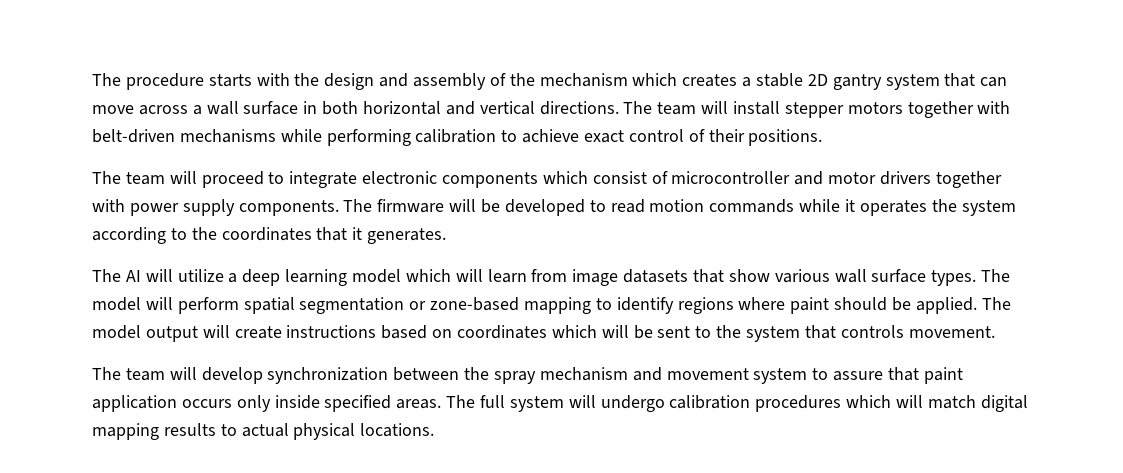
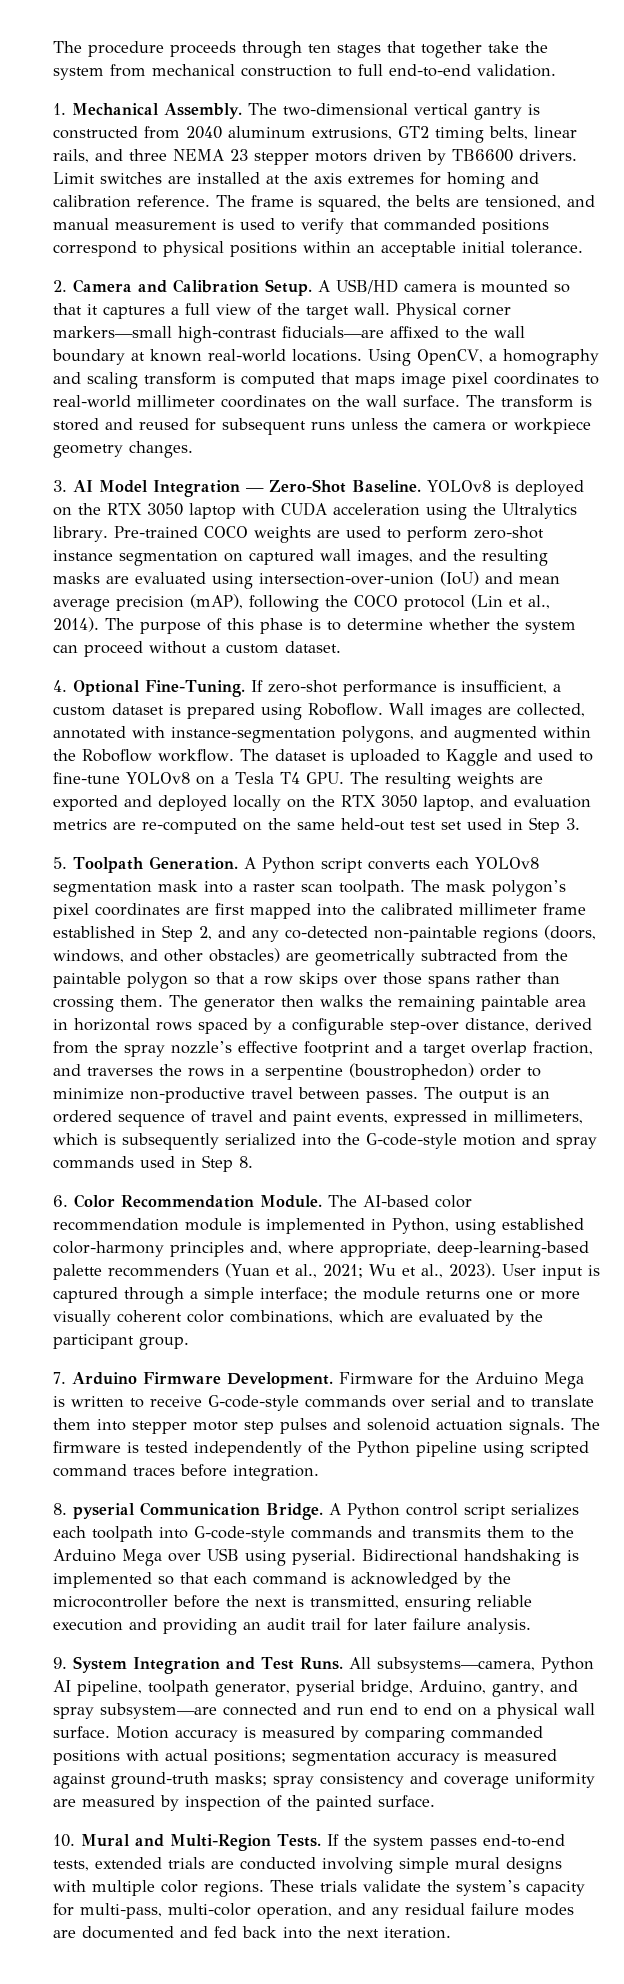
[208,73,1008,90] [92,101,1011,118] [92,129,823,146] [92,171,1002,188] [92,199,1016,216] [92,227,447,244] [92,269,1011,286] [92,297,1011,314] [92,325,995,342] [92,367,963,384] [92,395,1028,412] [92,423,435,440] starts with the design and assembly of the mechanism which creates a stable 2D gantry system that can move across a wall surface in both horizontal and vertical directions. The team will install stepper motors together with belt-driven mechanisms while performing calibration to achieve exact control of their positions. // The team will proceed to integrate electronic components which consist of microcontroller and motor drivers together with power supply components. The firmware will be developed to read motion commands while it operates the system according to the coordinates that it generates. // The AI will utilize a deep learning model which will learn from image datasets that show various wall surface types. The model will perform spatial segmentation or zone-based mapping to identify regions where paint should be applied. The model output will create instructions based on coordinates which will be sent to the system that controls movement. // The team will develop synchronization between the spray mechanism and movement system to assure that paint application occurs only inside specified areas. The full system will undergo calibration procedures which will match digital mapping results to actual physical locations. -> [170,41,548,58] [53,64,556,80] [53,103,540,120] [53,126,577,143] [53,149,577,165] [53,172,539,189] [53,195,595,212] [53,218,549,234] [53,241,583,257] [53,279,570,296] [53,303,511,320] [53,326,525,343] [52,349,599,366] [53,372,599,389] [53,395,592,408] [53,418,591,435] [53,441,193,458] [53,479,584,497] [53,502,577,520] [53,526,544,543] [53,549,548,566] [53,571,560,589] [53,594,550,612] [53,617,576,634] [53,641,341,657] [53,680,561,697] [53,703,585,720] [53,726,591,743] [53,749,593,766] [53,772,543,789] [53,795,591,811] [53,817,580,834] [53,856,539,873] [53,880,566,897] [53,903,586,919] [53,925,596,943] [53,948,568,966] [53,972,560,989] [53,995,586,1012] [53,1018,592,1035] [53,1041,593,1058] [53,1063,541,1080] [53,1087,550,1103] [53,1110,583,1127] [53,1133,597,1150] [53,1155,253,1172] [53,1194,472,1208] [53,1218,584,1235] [53,1241,589,1258] [53,1263,600,1280] [53,1287,580,1304] [53,1310,543,1326] [53,1334,189,1350] [53,1372,584,1389] [53,1395,594,1411] [53,1418,600,1435] [53,1441,589,1458] [53,1464,319,1481] [53,1502,579,1520] [53,1526,574,1542] [53,1548,579,1566] [53,1572,511,1589] [53,1595,532,1612] [53,1618,531,1635] [53,1656,594,1674] [53,1680,578,1697] [53,1703,595,1719] [53,1726,543,1743] [53,1749,557,1766] [53,1772,595,1789] [53,1795,435,1811] [53,1834,565,1851] [53,1857,562,1874] [53,1880,585,1897] [53,1903,574,1919] [53,1926,451,1939] proceeds through ten stages that together take the system from mechanical construction to full end-to-end validation. // 1. Mechanical Assembly. The two-dimensional vertical gantry is constructed from 2040 aluminum extrusions, GT2 timing belts, linear rails, and three NEMA 23 stepper motors driven by TB6600 drivers. Limit switches are installed at the axis extremes for homing and calibration reference. The frame is squared, the belts are tensioned, and manual measurement is used to verify that commanded positions correspond to physical positions within an acceptable initial tolerance. // 2. Camera and Calibration Setup. A USB/HD camera is mounted so that it captures a full view of the target wall. Physical corner markers—small high-contrast fiducials—are affixed to the wall boundary at known real-world locations. Using OpenCV, a homography and scaling transform is computed that maps image pixel coordinates to real-world millimeter coordinates on the wall surface. The transform is stored and reused for subsequent runs unless the camera or workpiece geometry changes. // 3. AI Model Integration — Zero-Shot Baseline. YOLOv8 is deployed on the RTX 3050 laptop with CUDA acceleration using the Ultralytics library. Pre-trained COCO weights are used to perform zero-shot instance segmentation on captured wall images, and the resulting masks are evaluated using intersection-over-union (IoU) and mean average precision (mAP), following the COCO protocol (Lin et al., 2014). The purpose of this phase is to determine whether the system can proceed without a custom dataset. // 4. Optional Fine-Tuning. If zero-shot performance is insufficient, a custom dataset is prepared using Roboflow. Wall images are collected, annotated with instance-segmentation polygons, and augmented within the Roboflow workflow. The dataset is uploaded to Kaggle and used to fine-tune YOLOv8 on a Tesla T4 GPU. The resulting weights are exported and deployed locally on the RTX 3050 laptop, and evaluation metrics are re-computed on the same held-out test set used in Step 3. // 5. Toolpath Generation. A Python script converts each YOLOv8 segmentation mask into a raster scan toolpath. The mask polygon’s pixel coordinates are first mapped into the calibrated millimeter frame established in Step 2, and any co-detected non-paintable regions (doors, windows, and other obstacles) are geometrically subtracted from the paintable polygon so that a row skips over those spans rather than crossing them. The generator then walks the remaining paintable area in horizontal rows spaced by a configurable step-over distance, derived from the spray nozzle’s effective footprint and a target overlap fraction, and traverses the rows in a serpentine (boustrophedon) order to minimize non-productive travel between passes. The output is an ordered sequence of travel and paint events, expressed in millimeters, which is subsequently serialized into the G-code-style motion and spray commands used in Step 8. // 6. Color Recommendation Module. The AI-based color recommendation module is implemented in Python, using established color-harmony principles and, where appropriate, deep-learning-based palette recommenders (Yuan et al., 2021; Wu et al., 2023). User input is captured through a simple interface; the module returns one or more visually coherent color combinations, which are evaluated by the participant group. // 7. Arduino Firmware Development. Firmware for the Arduino Mega is written to receive G-code-style commands over serial and to translate them into stepper motor step pulses and solenoid actuation signals. The firmware is tested independently of the Python pipeline using scripted command traces before integration. // 8. pyserial Communication Bridge. A Python control script serializes each toolpath into G-code-style commands and transmits them to the Arduino Mega over USB using pyserial. Bidirectional handshaking is implemented so that each command is acknowledged by the microcontroller before the next is transmitted, ensuring reliable execution and providing an audit trail for later failure analysis. // 9. System Integration and Test Runs. All subsystems—camera, Python AI pipeline, toolpath generator, pyserial bridge, Arduino, gantry, and spray subsystem—are connected and run end to end on a physical wall surface. Motion accuracy is measured by comparing commanded positions with actual positions; segmentation accuracy is measured against ground-truth masks; spray consistency and coverage uniformity are measured by inspection of the painted surface. // 10. Mural and Multi-Region Tests. If the system passes end-to-end tests, extended trials are conducted involving simple mural designs with multiple color regions. These trials validate the system’s capacity for multi-pass, multi-color operation, and any residual failure modes are documented and fed back into the next iteration.

